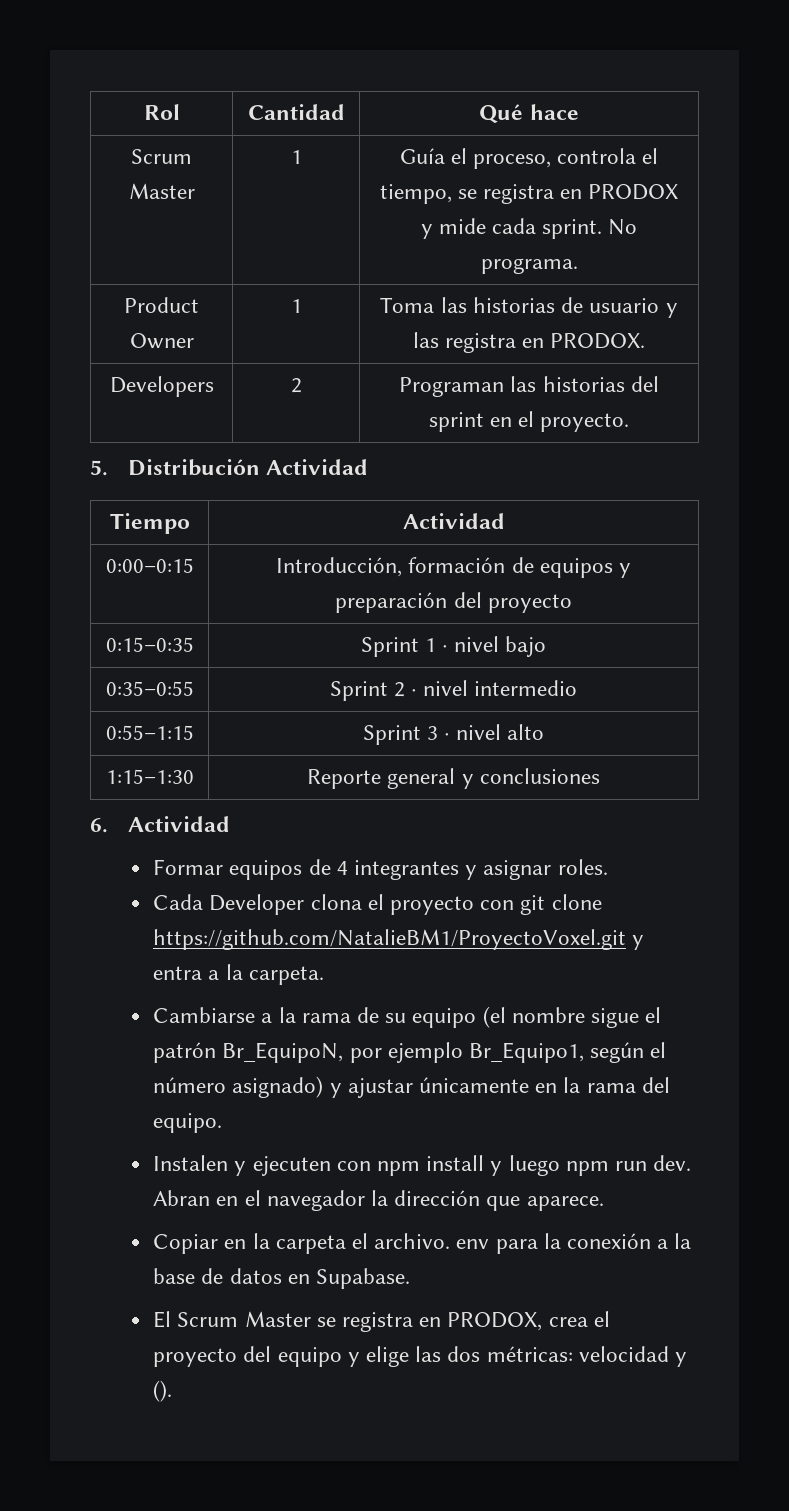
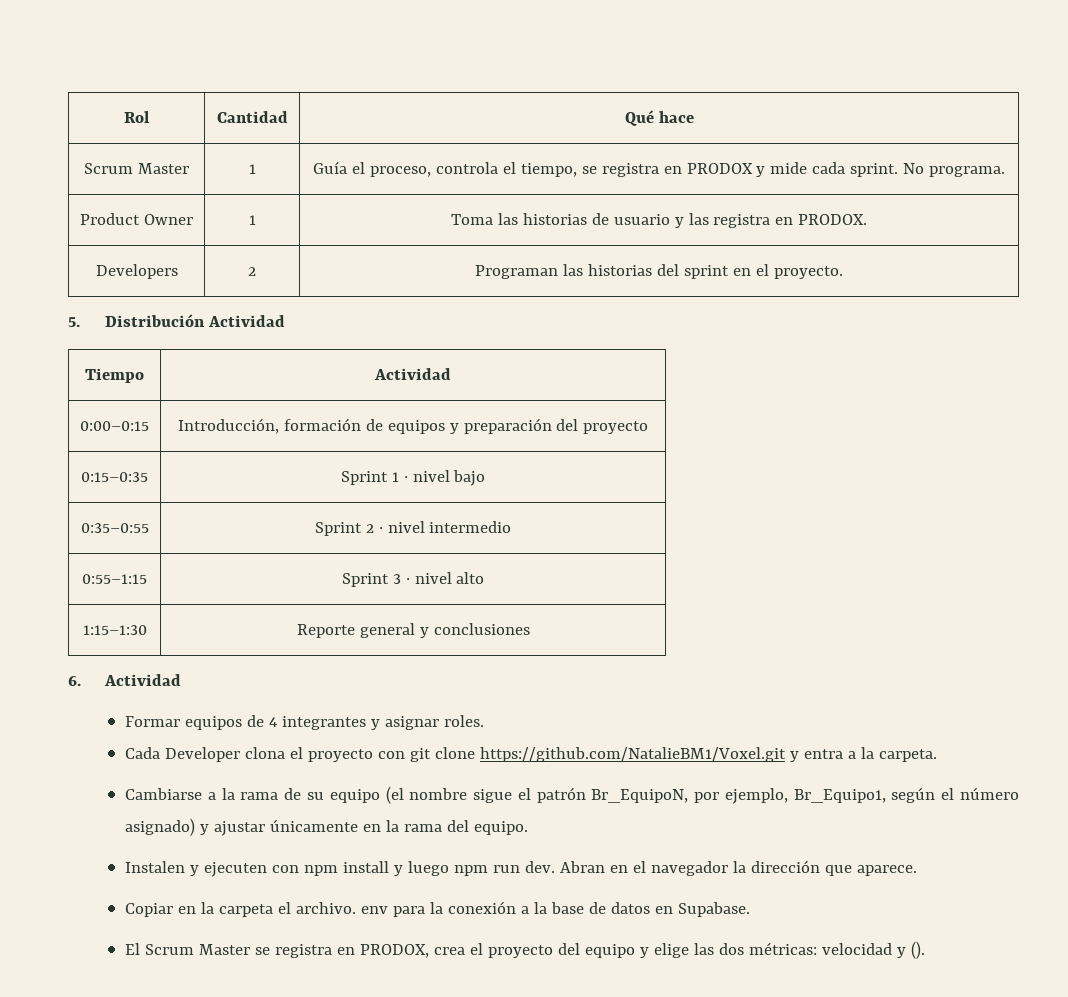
[153,929,627,950] https://github.com/NatalieBM1/ProyectoVoxel.git -> [480,747,787,762] https://github.com/NatalieBM1/Voxel.git
[387,1042,463,1063] ejemplo -> [724,788,788,804] ejemplo,

